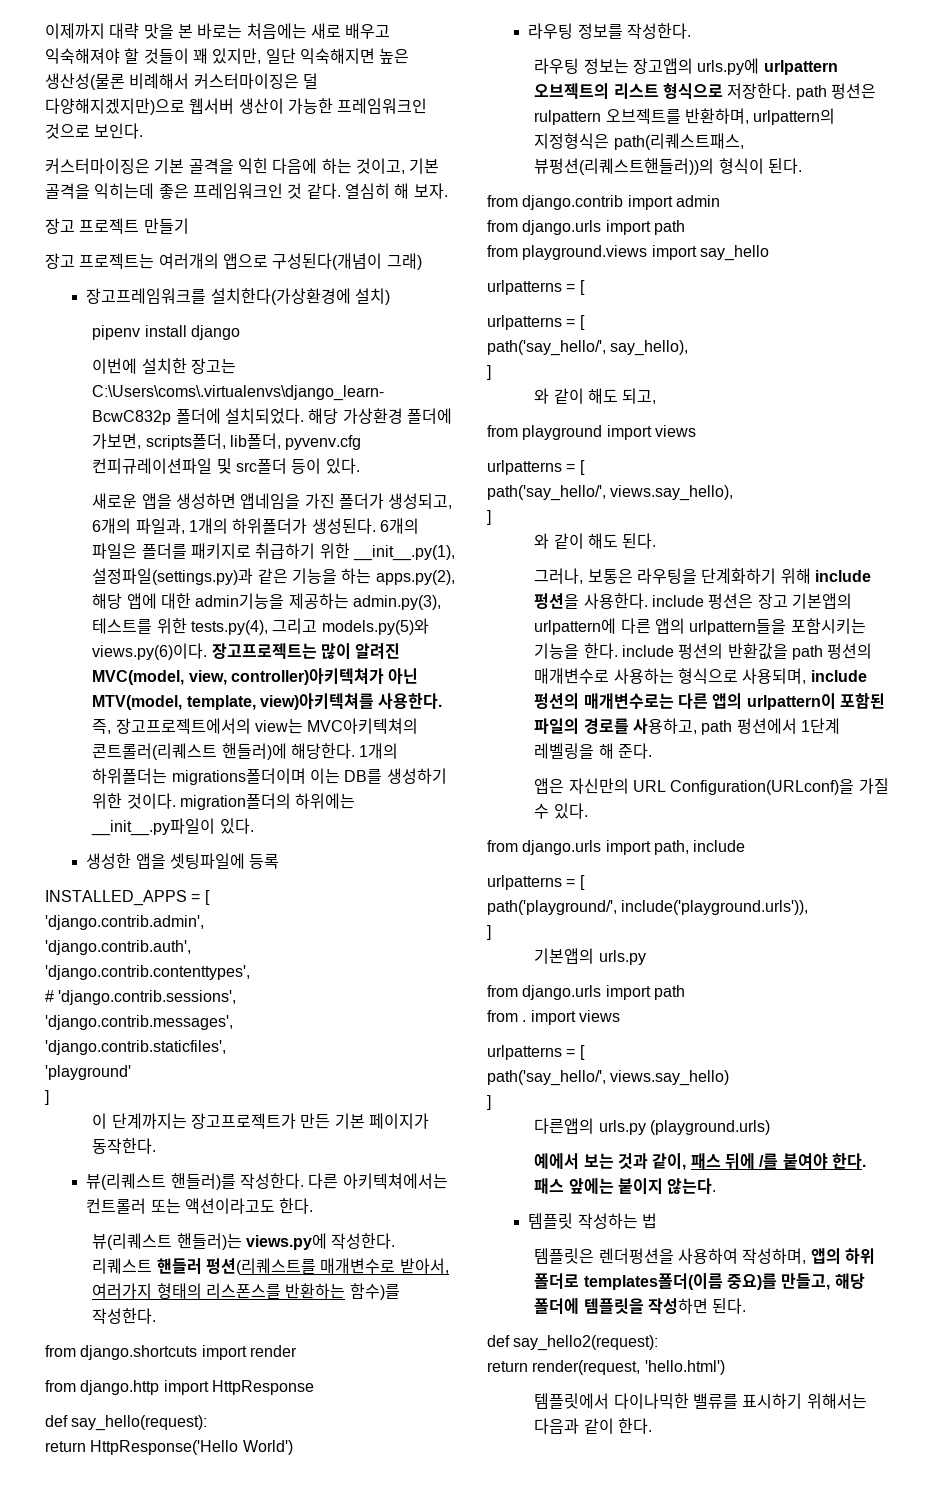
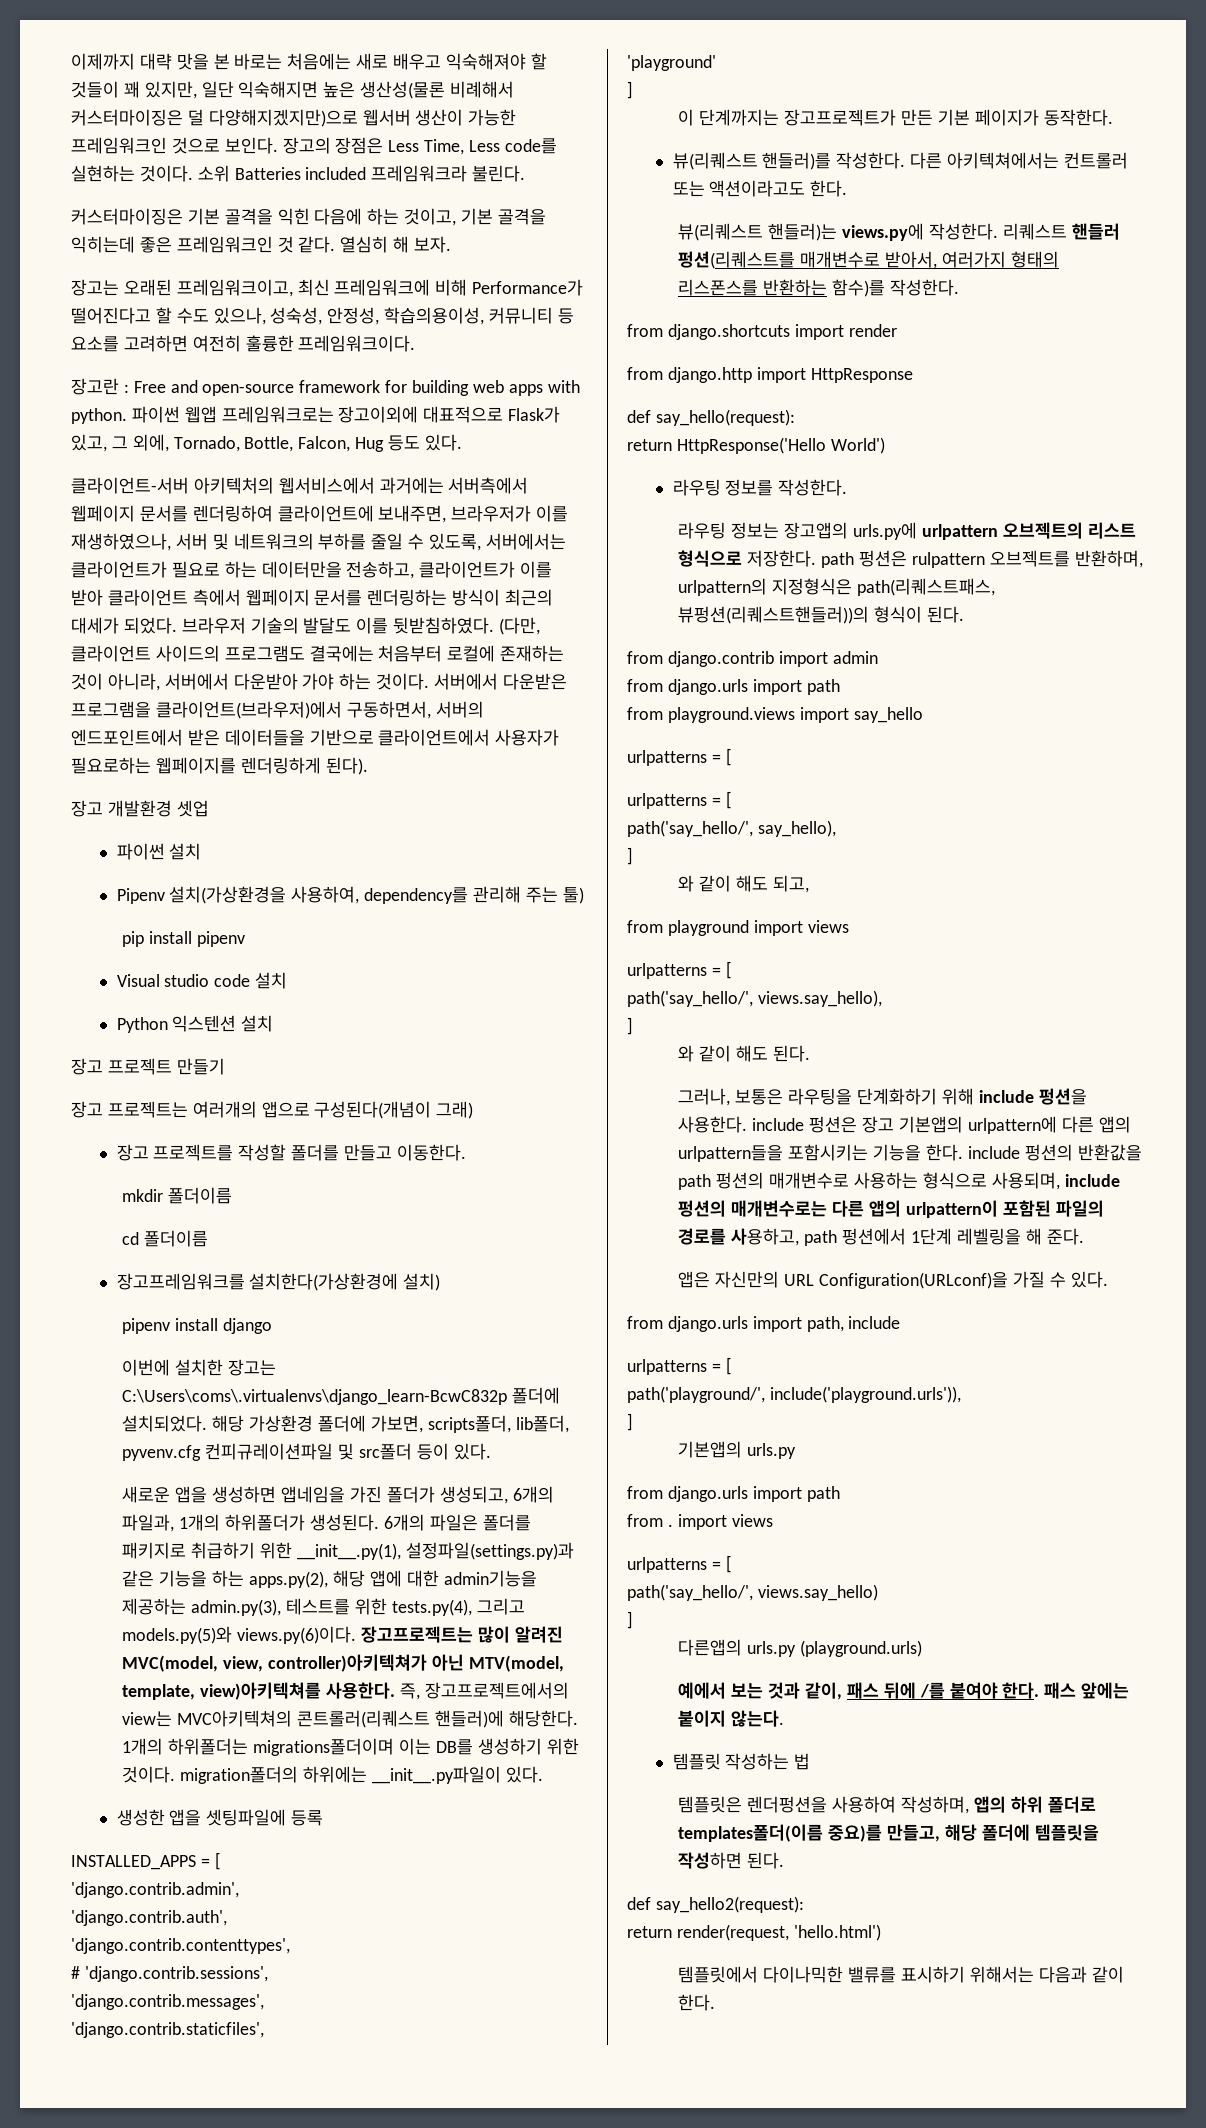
(144, 131) none -> [282,137,557,155] [71,165,526,182] 장고의 장점은 Less Time, Less code를 실현하는 것이다. 소위 Batteries included 프레임워크라 불린다.
(448, 191) none -> [71,279,584,297] [71,307,574,325] [71,335,416,352] [71,378,580,396] [71,406,561,424] [71,434,462,452] [71,477,529,494] [71,505,569,523] [71,533,566,551] [71,561,553,579] [71,589,554,606] [71,617,541,635] [71,645,565,662] [71,673,567,691] [71,701,484,719] [71,729,560,746] [71,757,368,775] [71,800,209,817] [116,843,202,860] [116,886,584,904] [122,931,246,947] [116,972,288,989] [116,1015,274,1033] // 장고는 오래된 프레임워크이고, 최신 프레임워크에 비해 Performance가 떨어진다고 할 수도 있으나, 성숙성, 안정성, 학습의용이성, 커뮤니티 등 요소를 고려하면 여전히 훌륭한 프레임워크이다. // 장고란 : Free and open-source framework for building web apps with python. 파이썬 웹앱 프레임워크로는 장고이외에 대표적으로 Flask가 있고, 그 외에, Tornado, Bottle, Falcon, Hug 등도 있다. // 클라이언트-서버 아키텍처의 웹서비스에서 과거에는 서버측에서 웹페이지 문서를 렌더링하여 클라이언트에 보내주면, 브라우저가 이를 재생하였으나, 서버 및 네트워크의 부하를 줄일 수 있도록, 서버에서는 클라이언트가 필요로 하는 데이터만을 전송하고, 클라이언트가 이를 받아 클라이언트 측에서 웹페이지 문서를 렌더링하는 방식이 최근의 대세가 되었다. 브라우저 기술의 발달도 이를 뒷받침하였다. (다만, 클라이언트 사이드의 프로그램도 결국에는 처음부터 로컬에 존재하는 것이 아니라, 서버에서 다운받아 가야 하는 것이다. 서버에서 다운받은 프로그램을 클라이언트(브라우저)에서 구동하면서, 서버의 엔드포인트에서 받은 데이터들을 기반으로 클라이언트에서 사용자가 필요로하는 웹페이지를 렌더링하게 된다). // 장고 개발환경 셋업 // 파이썬 설치 // Pipenv 설치(가상환경을 사용하여, dependency를 관리해 주는 툴) // pip install pipenv // Visual studio code 설치 // Python 익스텐션 설치
(422, 261) none -> [116,1144,466,1161] [122,1187,233,1204] [122,1230,209,1247] // 장고 프로젝트를 작성할 폴더를 만들고 이동한다. // mkdir 폴더이름 // cd 폴더이름

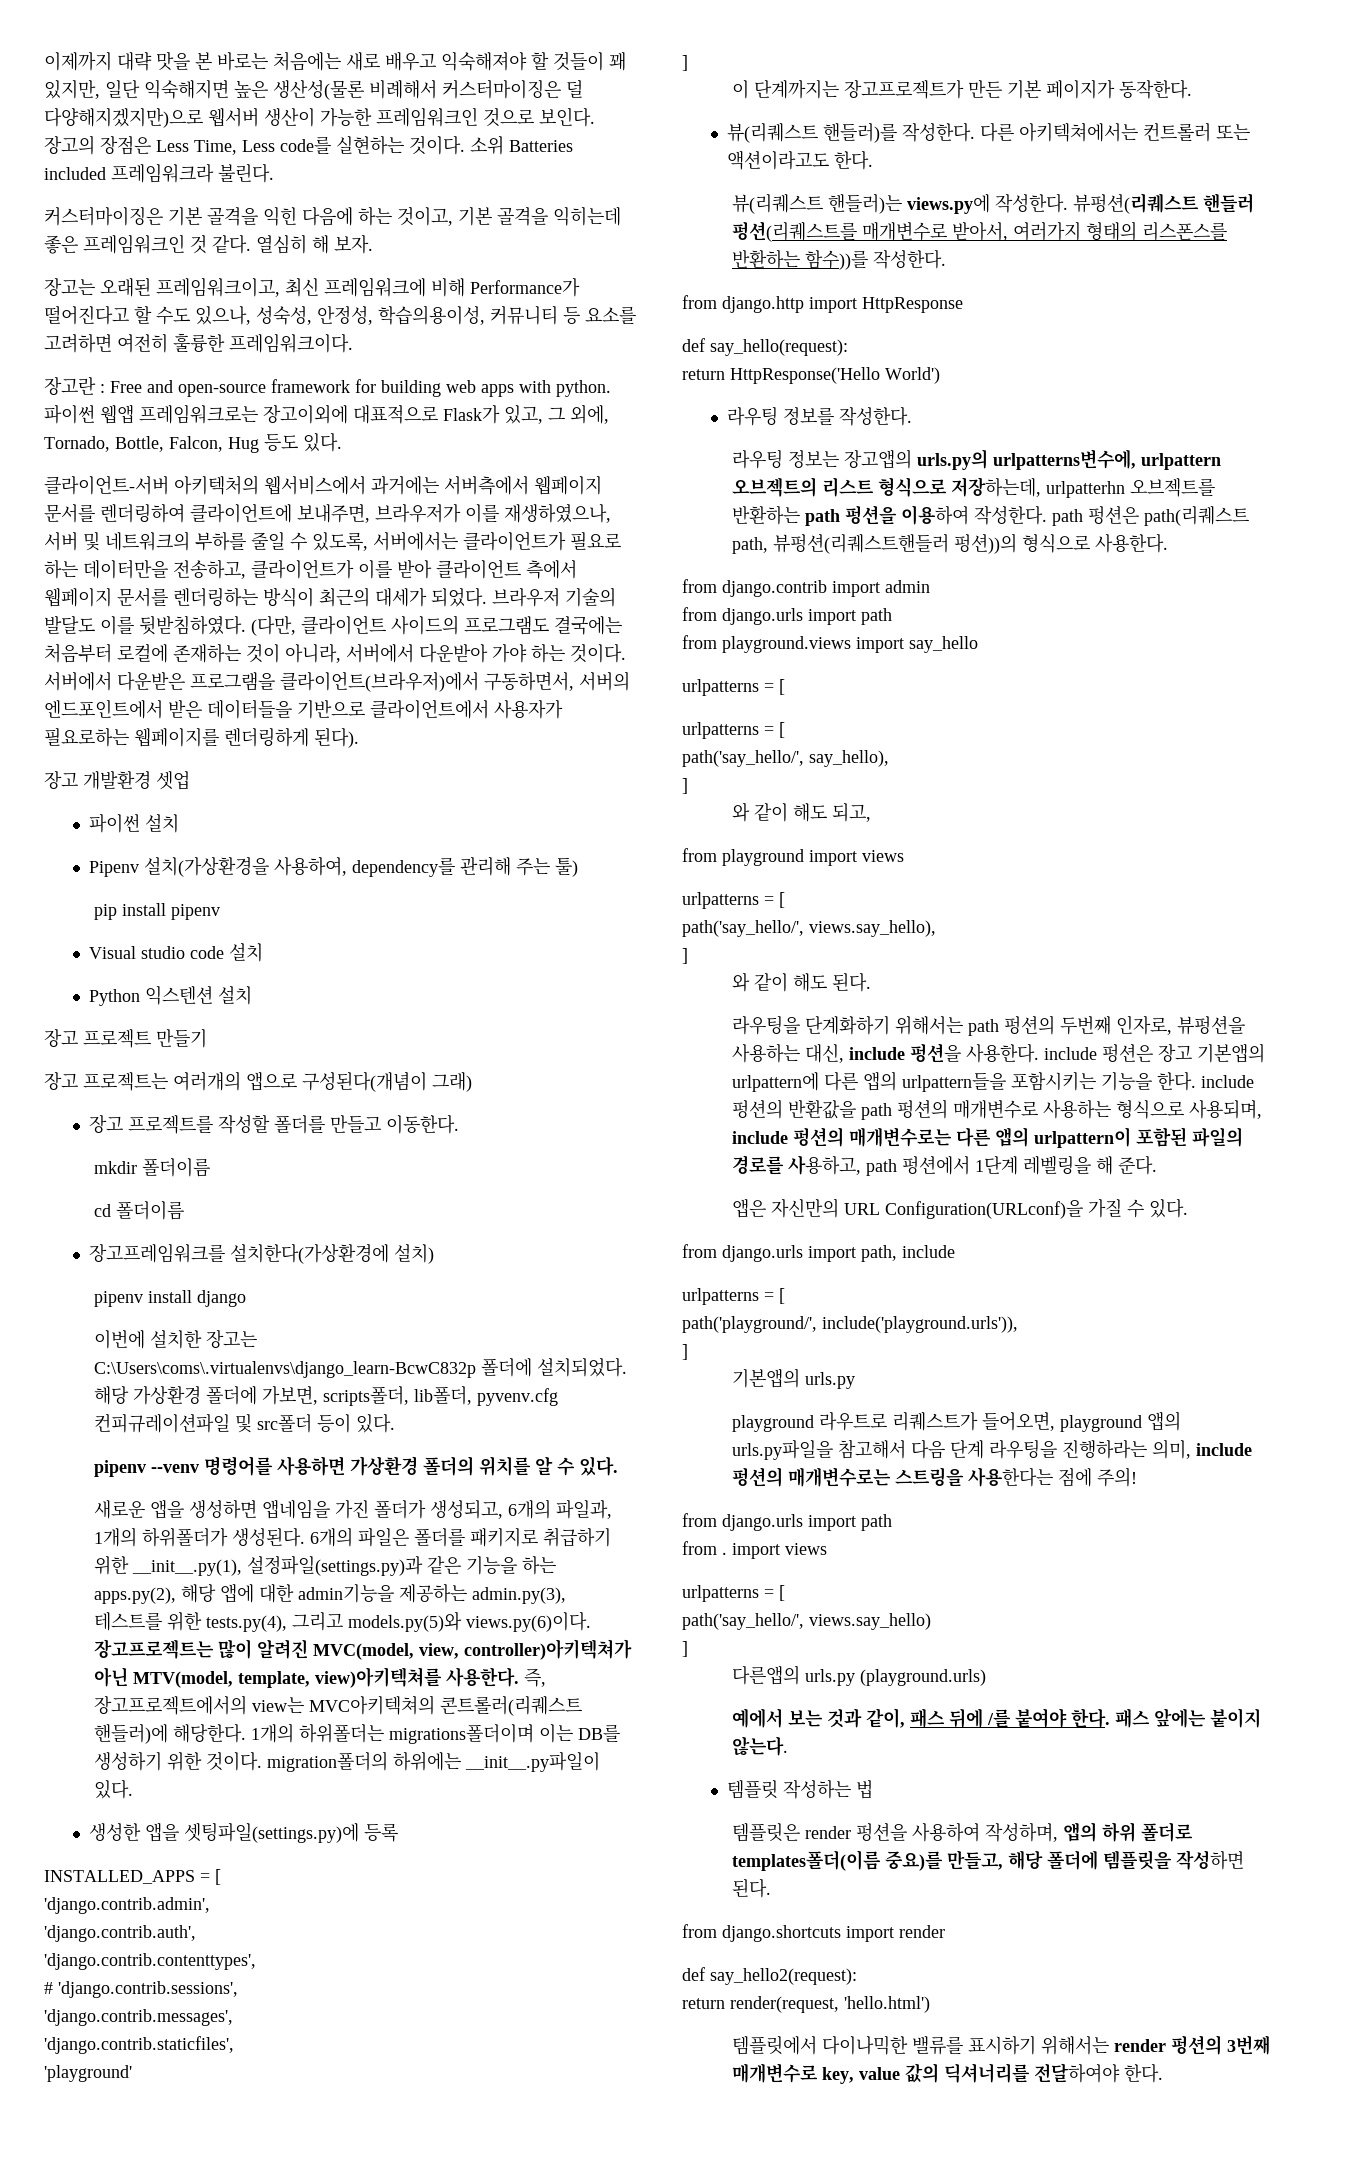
(491, 1451) none -> [93,1456,618,1477] // pipenv --venv 명령어를 사용하면 가상환경 폴더의 위치를 알 수 있다.
[206,1809,287,1826] 셋팅파일에 -> [183,1822,359,1843] 셋팅파일(settings.py)에
[1002,223,1067,240] 리퀘스트 -> [1072,193,1199,214] 뷰펑션(리퀘스트
[832,279,960,297] [627,324,897,340] 함수)를 작성한다. // from django.shortcuts import render -> [804,249,946,270] 함수))를 작성한다.
[853,522,918,540] urls.py에 -> [916,449,1136,470] urls.py의 urlpatterns변수에,
[747,550,1143,568] [678,578,996,596] [678,606,965,624] 저장한다. path 펑션은 rulpattern 오브젝트를 반환하며, urlpattern의 지정형식은 path(리퀘스트패스, 뷰펑션(리퀘스트핸들러))의 형식이 된다. -> [950,477,1215,498] [731,505,1249,526] [731,533,1168,554] 저장하는데, urlpatterhn 오브젝트를 반환하는 path 펑션을 이용하여 작성한다. path 펑션은 path(리퀘스트 path, 뷰펑션(리퀘스트핸들러 펑션))의 형식으로 사용한다.
[678,1088,974,1106] 그러나, 보통은 라우팅을 단계화하기 위해 -> [731,1015,1245,1036] [731,1044,844,1063] 라우팅을 단계화하기 위해서는 path 펑션의 두번째 인자로, 뷰펑션을 사용하는 대신,
(797, 1451) none -> [731,1411,1181,1432] [731,1439,1252,1460] [731,1467,1137,1487] // playground 라우트로 리퀘스트가 들어오면, playground 앱의 urls.py파일을 참고해서 다음 단계 라우팅을 진행하라는 의미, include 펑션의 매개변수로는 스트링을 사용한다는 점에 주의!
[747,1796,828,1813] 렌더펑션을 -> [804,1823,907,1842] render 펑션을
(785, 1860) none -> [682,1924,945,1942] // from django.shortcuts import render
[1038,1966,1124,1983] 다음과 같이 -> [1113,2035,1270,2055] [731,2063,1120,2084] render 펑션의 3번째 매개변수로 key, value 값의 딕셔너리를 전달하여야

